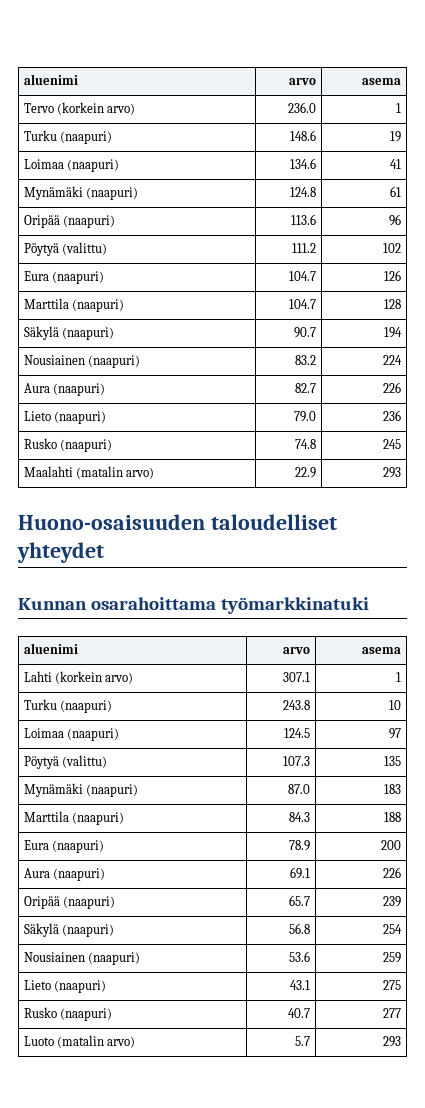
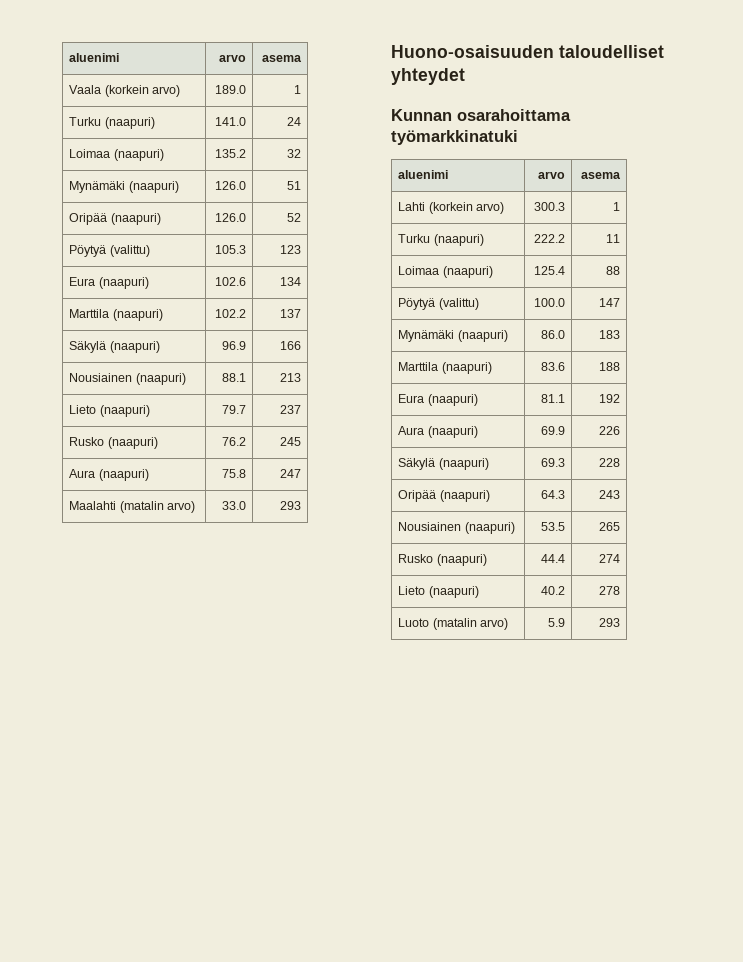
[23,74,78,85] [289,78,317,85] [362,78,402,85] [23,102,136,115] [288,102,317,113] [396,103,402,113] [23,130,113,144] [290,130,317,141] [390,131,402,142] [23,159,120,172] [290,158,317,169] [390,159,402,169] [23,186,139,200] [290,187,317,197] [390,186,402,197] [23,215,116,228] [291,214,317,225] [389,214,402,226] [23,242,108,256] [292,243,317,253] [383,243,402,253] [23,271,105,284] [289,271,317,281] [384,270,402,281] [23,298,125,312] [289,299,317,309] [384,299,402,309] [23,326,115,340] [294,327,317,338] [384,327,403,338] [23,355,141,368] [295,355,317,365] [383,355,403,365] [23,383,106,396] [295,383,317,393] [383,382,402,393] [23,411,107,424] [294,411,317,422] [383,410,402,421] [23,438,113,452] [295,439,317,449] [383,439,402,449] aluenimi | arvo | asema // Tervo (korkein arvo) | 236.0 | 1 // Turku (naapuri) | 148.6 | 19 // Loimaa (naapuri) | 134.6 | 41 // Mynämäki (naapuri) | 124.8 | 61 // Oripää (naapuri) | 113.6 | 96 // Pöytyä (valittu) | 111.2 | 102 // Eura (naapuri) | 104.7 | 126 // Marttila (naapuri) | 104.7 | 128 // Säkylä (naapuri) | 90.7 | 194 // Nousiainen (naapuri) | 83.2 | 224 // Aura (naapuri) | 82.7 | 226 // Lieto (naapuri) | 79.0 | 236 // Rusko (naapuri) | 74.8 | 245 -> [69,53,120,62] [218,54,246,62] [261,55,302,62] [69,85,181,97] [214,85,246,94] [293,85,301,94] [69,117,155,129] [214,117,246,126] [286,117,301,126] [69,149,164,161] [214,149,246,158] [286,149,301,158] [69,181,179,193] [214,181,246,190] [286,181,301,190] [69,213,161,225] [214,213,246,222] [286,213,301,222] [69,245,150,257] [214,245,246,254] [279,245,301,254] [69,277,149,289] [214,277,246,286] [279,277,301,286] [69,309,163,321] [214,309,246,318] [279,309,301,318] [69,341,160,353] [221,341,246,350] [279,341,301,350] [69,373,186,385] [221,373,246,382] [279,373,301,382] [69,405,150,417] [221,405,246,414] [279,405,301,414] [69,437,158,449] [221,437,246,446] [279,437,301,446] [69,469,149,481] [221,469,246,478] [279,469,301,478] aluenimi | arvo | asema // Vaala (korkein arvo) | 189.0 | 1 // Turku (naapuri) | 141.0 | 24 // Loimaa (naapuri) | 135.2 | 32 // Mynämäki (naapuri) | 126.0 | 51 // Oripää (naapuri) | 126.0 | 52 // Pöytyä (valittu) | 105.3 | 123 // Eura (naapuri) | 102.6 | 134 // Marttila (naapuri) | 102.2 | 137 // Säkylä (naapuri) | 96.9 | 166 // Nousiainen (naapuri) | 88.1 | 213 // Lieto (naapuri) | 79.7 | 237 // Rusko (naapuri) | 76.2 | 245 // Aura (naapuri) | 75.8 | 247
[295,467,317,478] 22.9 -> [221,501,246,510] 33.0
[283,672,311,682] [396,672,402,682] [23,699,113,713] [283,700,311,710] [389,700,402,710] [23,728,120,741] [284,728,311,738] [389,728,402,739] [23,755,108,769] [283,756,311,766] [384,756,402,766] [23,783,139,797] [288,784,311,794] 307.1 | 1 // Turku (naapuri) | 243.8 | 10 // Loimaa (naapuri) | 124.5 | 97 // Pöytyä (valittu) | 107.3 | 135 // Mynämäki (naapuri) | 87.0 -> [533,202,565,211] [612,202,620,211] [398,234,484,246] [533,234,565,243] [605,234,620,243] [398,266,493,278] [533,266,565,275] [605,266,620,275] [398,298,479,310] [533,298,565,307] [598,298,620,307] [398,330,508,342] [540,330,565,339] 300.3 | 1 // Turku (naapuri) | 222.2 | 11 // Loimaa (naapuri) | 125.4 | 88 // Pöytyä (valittu) | 100.0 | 147 // Mynämäki (naapuri) | 86.0
[289,812,311,822] 84.3 -> [540,362,565,371] 83.6
[289,840,311,851] [381,840,402,850] [23,868,106,881] [290,867,311,879] [383,867,402,878] [23,896,116,909] [289,895,311,906] [383,896,402,907] [23,923,115,937] [289,923,311,934] [383,924,403,934] [23,952,141,965] [289,951,311,962] [383,952,402,963] [23,980,107,993] [290,980,311,990] [383,980,402,990] [23,1007,113,1021] [288,1008,311,1018] [383,1008,402,1018] 78.9 | 200 // Aura (naapuri) | 69.1 | 226 // Oripää (naapuri) | 65.7 | 239 // Säkylä (naapuri) | 56.8 | 254 // Nousiainen (naapuri) | 53.6 | 259 // Lieto (naapuri) | 43.1 | 275 // Rusko (naapuri) | 40.7 | 277 -> [540,394,565,403] [598,394,620,403] [398,426,478,438] [540,426,565,435] [598,426,620,435] [398,458,489,470] [540,458,565,467] [598,458,620,467] [398,490,490,502] [540,490,565,499] [598,490,620,499] [398,522,515,534] [540,522,565,531] [598,522,620,531] [398,554,487,566] [540,554,565,563] [598,554,620,563] [398,586,479,598] [540,586,565,595] [598,586,620,595] 81.1 | 192 // Aura (naapuri) | 69.9 | 226 // Säkylä (naapuri) | 69.3 | 228 // Oripää (naapuri) | 64.3 | 243 // Nousiainen (naapuri) | 53.5 | 265 // Rusko (naapuri) | 44.4 | 274 // Lieto (naapuri) | 40.2 | 278
[295,1036,311,1046] 5.7 -> [547,618,565,627] 5.9

